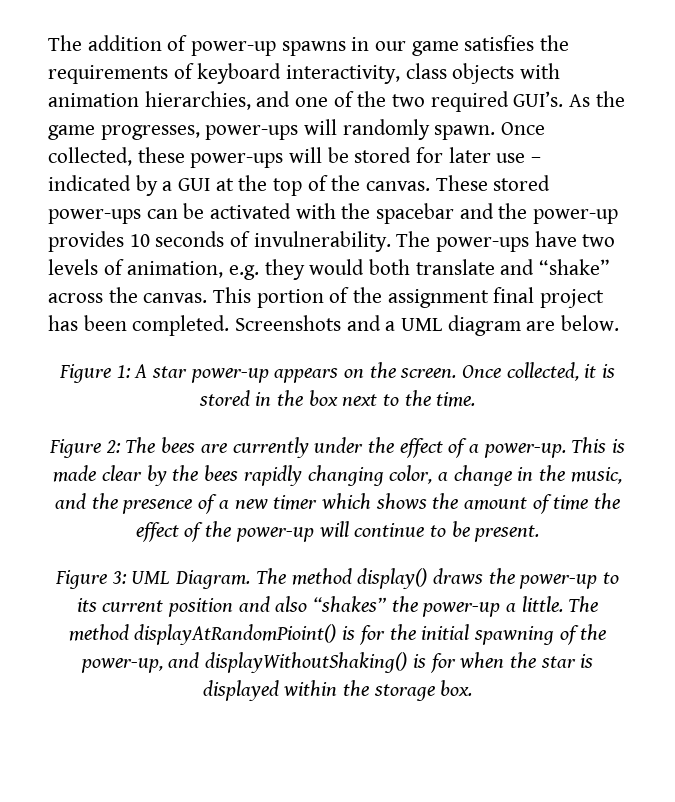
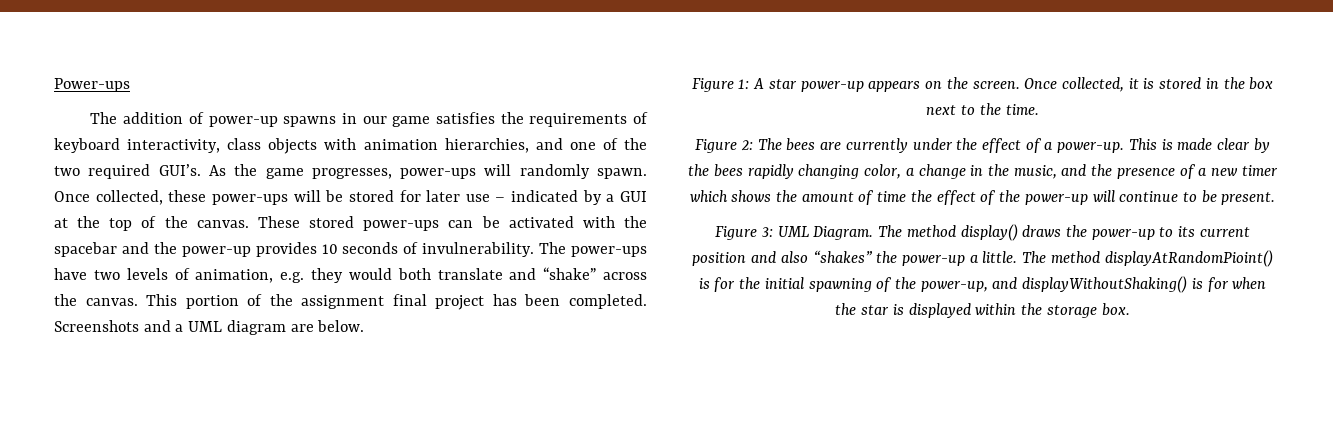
(48, 43) none -> [54,78,130,92] Power-ups //

